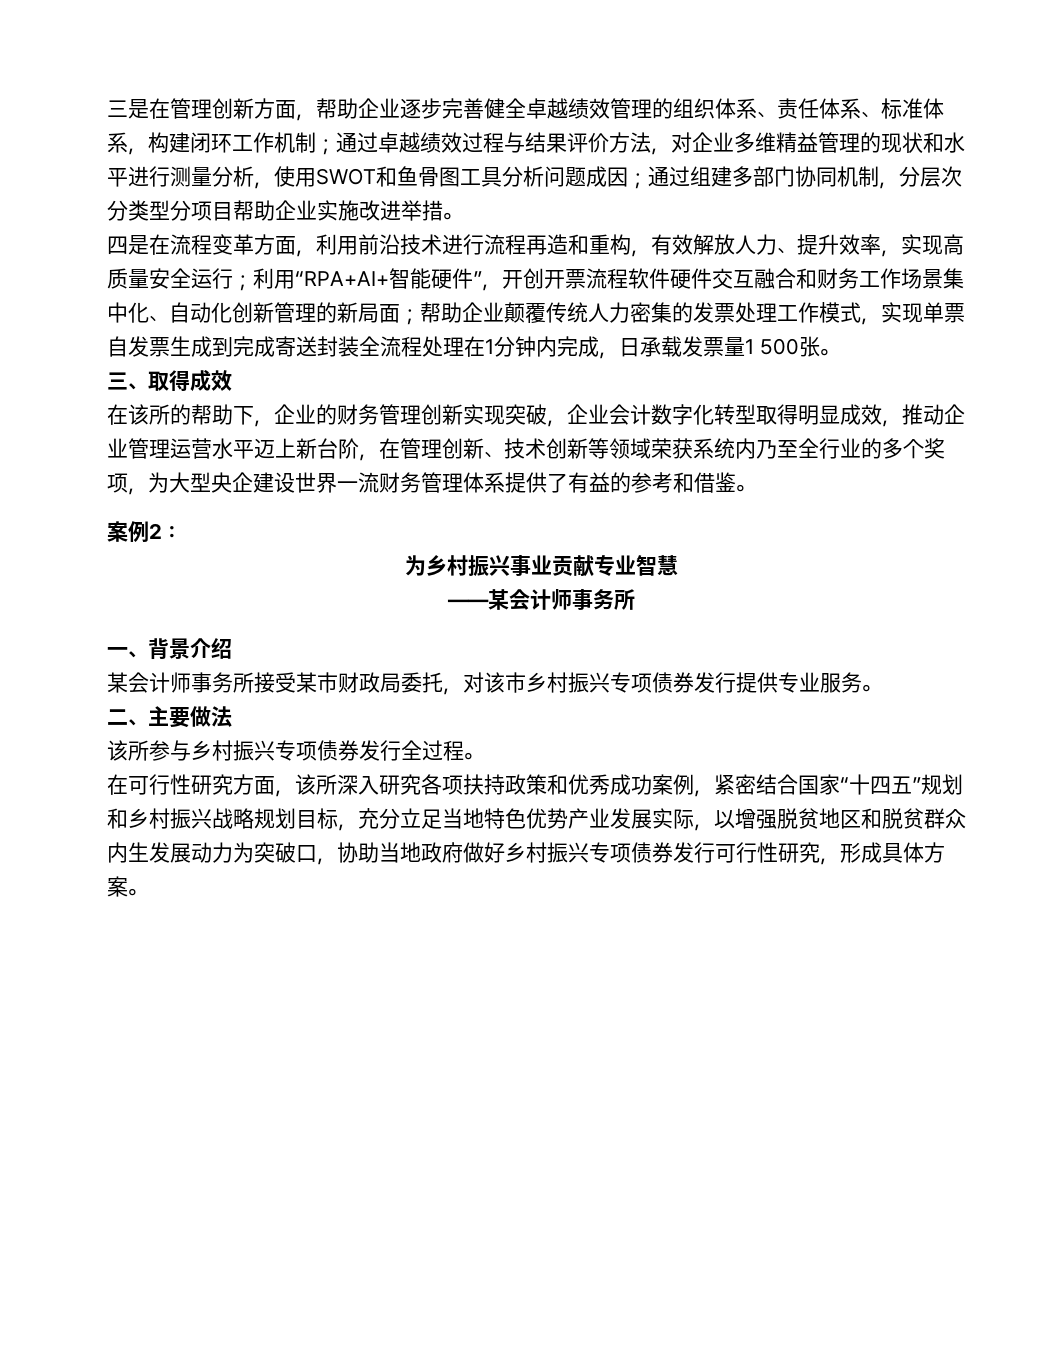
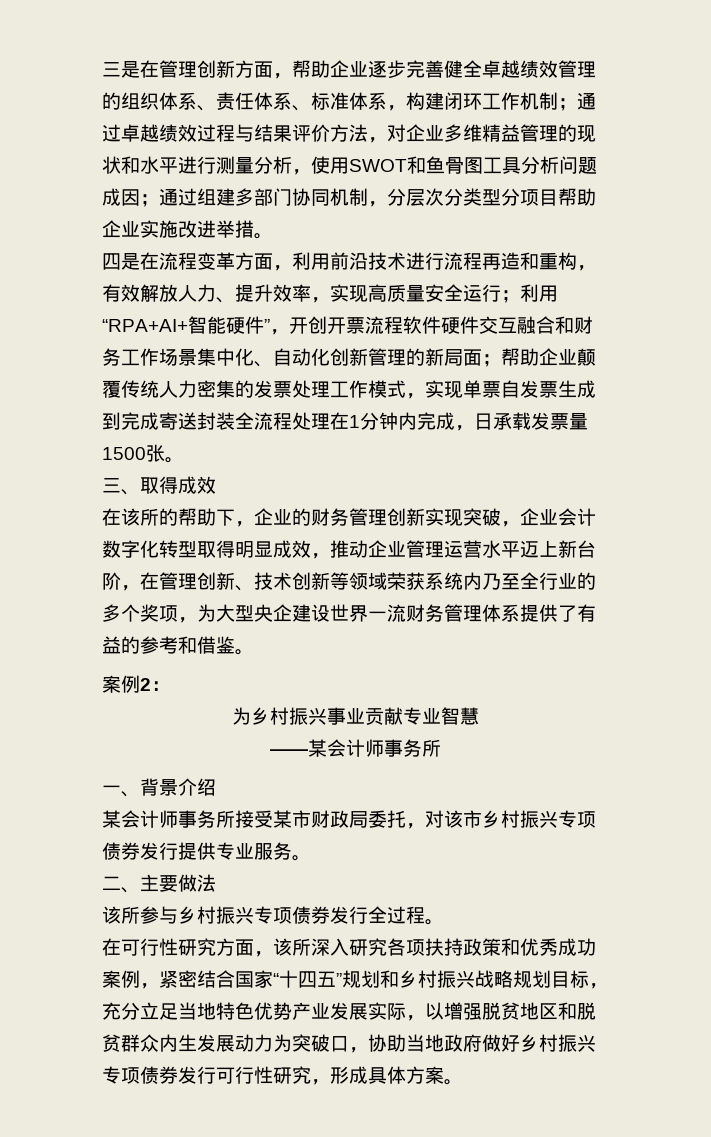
[745,338,799,355] 1 500 -> [102,447,146,460] 1500

